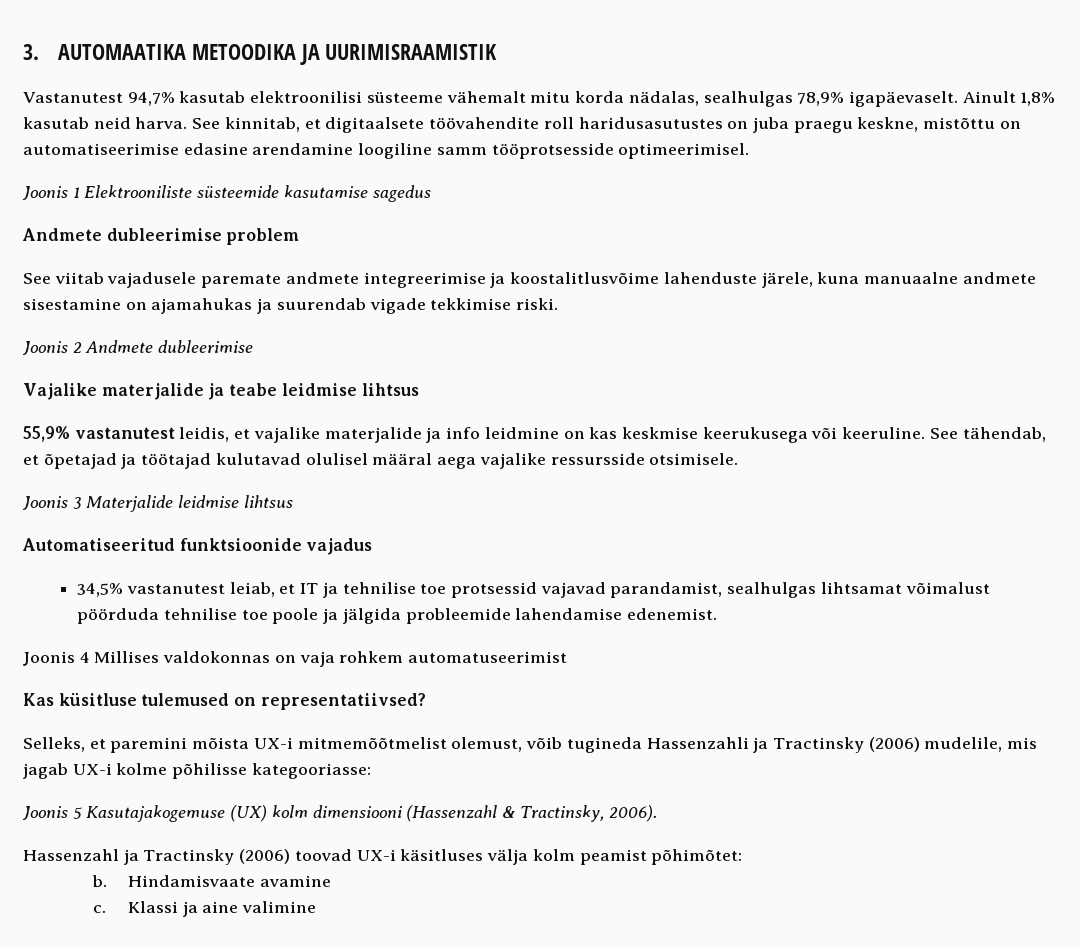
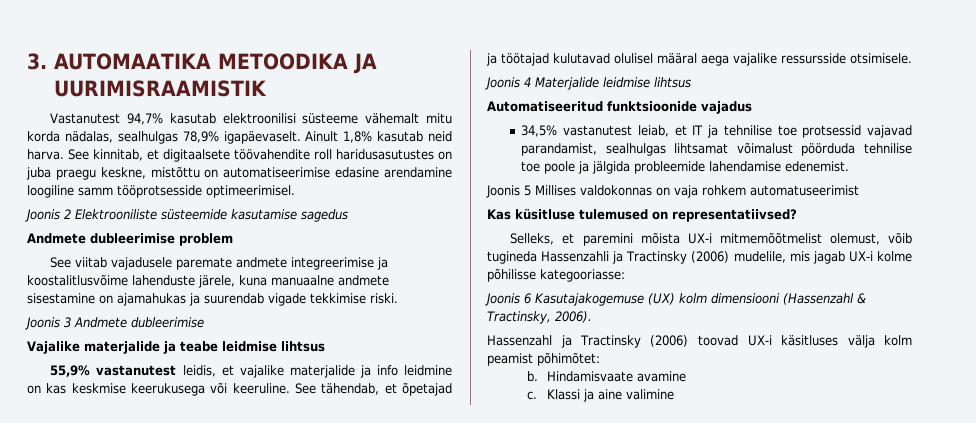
[72,187,80,198] 1 -> [64,209,71,219] 2
[72,342,82,353] 2 -> [64,317,71,328] 3
[72,497,82,509] 3 -> [524,77,531,87] 4
[79,652,90,663] 4 -> [524,185,531,196] 5
[72,807,82,819] 5 -> [524,293,531,304] 6

